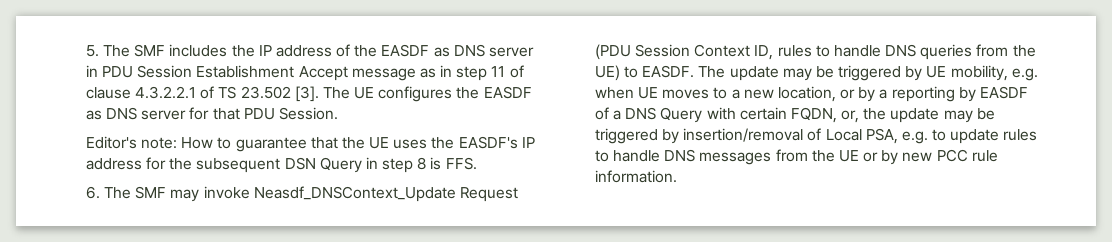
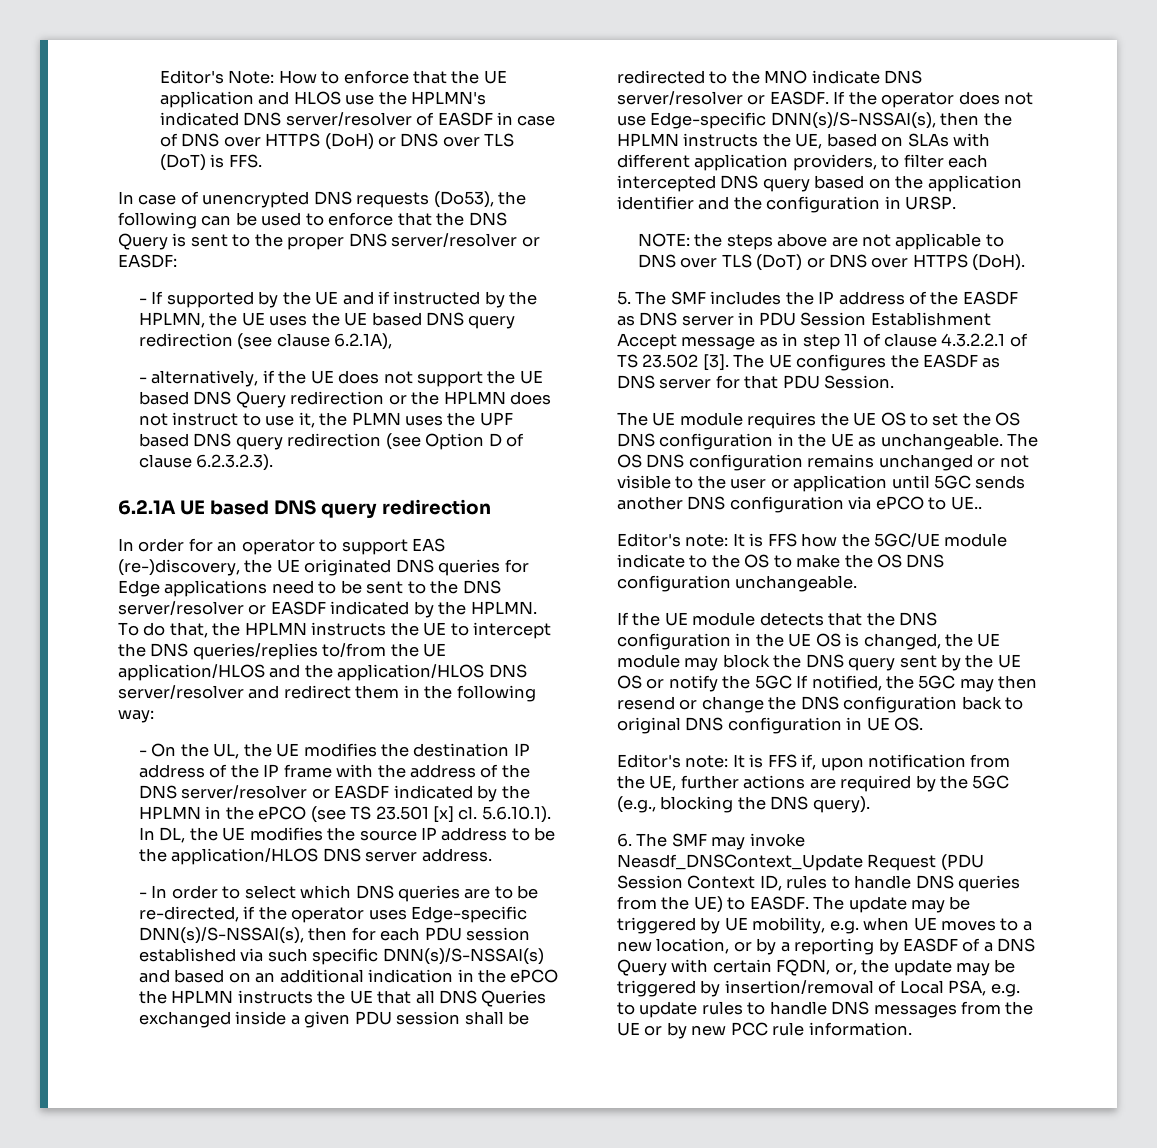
(85, 51) none -> [159,70,507,84] [159,91,486,108] [159,112,556,126] [159,133,515,150] [159,154,262,171] [118,191,527,208] [118,212,507,229] [118,233,540,250] [118,254,177,268] [138,291,538,308] [138,312,516,329] [138,333,393,350] [138,370,543,387] [138,391,552,408] [138,412,513,428] [138,433,525,450] [138,454,274,471] [118,499,491,519] [118,538,446,555] [118,559,529,576] [118,580,501,597] [118,601,537,618] [118,622,552,639] [118,643,447,660] [118,664,527,681] [118,685,536,702] [118,710,154,723] [138,743,530,759] [138,764,530,778] [138,785,530,802] [138,806,551,823] [138,827,556,843] [138,848,492,865] [138,885,539,902] [138,906,528,923] [138,927,531,944] [138,948,544,965] [138,969,559,983] [138,990,547,1007] [138,1011,530,1028] [616,70,923,84] [616,91,1034,108] [616,112,1012,129] [616,133,991,149] [616,154,989,171] [616,175,1022,192] [616,196,957,213] [637,233,1004,250] [637,254,1026,271] Editor's Note: How to enforce that the UE application and HLOS use the HPLMN's indicated DNS server/resolver of EASDF in case of DNS over HTTPS (DoH) or DNS over TLS (DoT) is FFS. // In case of unencrypted DNS requests (Do53), the following can be used to enforce that the DNS Query is sent to the proper DNS server/resolver or EASDF: // - If supported by the UE and if instructed by the HPLMN, the UE uses the UE based DNS query redirection (see clause 6.2.1A), // - alternatively, if the UE does not support the UE based DNS Query redirection or the HPLMN does not instruct to use it, the PLMN uses the UPF based DNS query redirection (see Option D of clause 6.2.3.2.3). // 6.2.1A UE based DNS query redirection // In order for an operator to support EAS (re-)discovery, the UE originated DNS queries for Edge applications need to be sent to the DNS server/resolver or EASDF indicated by the HPLMN. To do that, the HPLMN instructs the UE to intercept the DNS queries/replies to/from the UE application/HLOS and the application/HLOS DNS server/resolver and redirect them in the following way: // - On the UL, the UE modifies the destination IP address of the IP frame with the address of the DNS server/resolver or EASDF indicated by the HPLMN in the ePCO (see TS 23.501 [x] cl. 5.6.10.1). In DL, the UE modifies the source IP address to be the application/HLOS DNS server address. // - In order to select which DNS queries are to be re-directed, if the operator uses Edge-specific DNN(s)/S-NSSAI(s), then for each PDU session established via such specific DNN(s)/S-NSSAI(s) and based on an additional indication in the ePCO the HPLMN instructs the UE that all DNS Queries exchanged inside a given PDU session shall be redirected to the MNO indicate DNS server/resolver or EASDF. If the operator does not use Edge-specific DNN(s)/S-NSSAI(s), then the HPLMN instructs the UE, based on SLAs with different application providers, to filter each intercepted DNS query based on the application identifier and the configuration in URSP. // NOTE: the steps above are not applicable to DNS over TLS (DoT) or DNS over HTTPS (DoH). //
[85,136,535,152] [85,157,477,173] Editor's note: How to guarantee that the UE uses the EASDF's IP address for the subsequent DSN Query in step 8 is FFS. -> [616,412,1021,429] [616,433,1039,450] [616,454,1029,471] [616,475,1026,492] [616,496,982,513] [616,533,1008,547] [616,554,945,568] [616,575,858,592] [616,612,938,626] [616,633,1001,650] [616,654,1021,671] [616,675,1038,692] [616,696,1024,713] [616,717,924,734] [616,754,1011,771] [616,775,1010,792] [616,796,870,813] The UE module requires the UE OS to set the OS DNS configuration in the UE as unchangeable. The OS DNS configuration remains unchanged or not visible to the user or application until 5GC sends another DNS configuration via ePCO to UE.. // Editor's note: It is FFS how the 5GC/UE module indicate to the OS to make the OS DNS configuration unchangeable. // If the UE module detects that the DNS configuration in the UE OS is changed, the UE module may block the DNS query sent by the UE OS or notify the 5GC If notified, the 5GC may then resend or change the DNS configuration back to original DNS configuration in UE OS. // Editor's note: It is FFS if, upon notification from the UE, further actions are required by the 5GC (e.g., blocking the DNS query).

